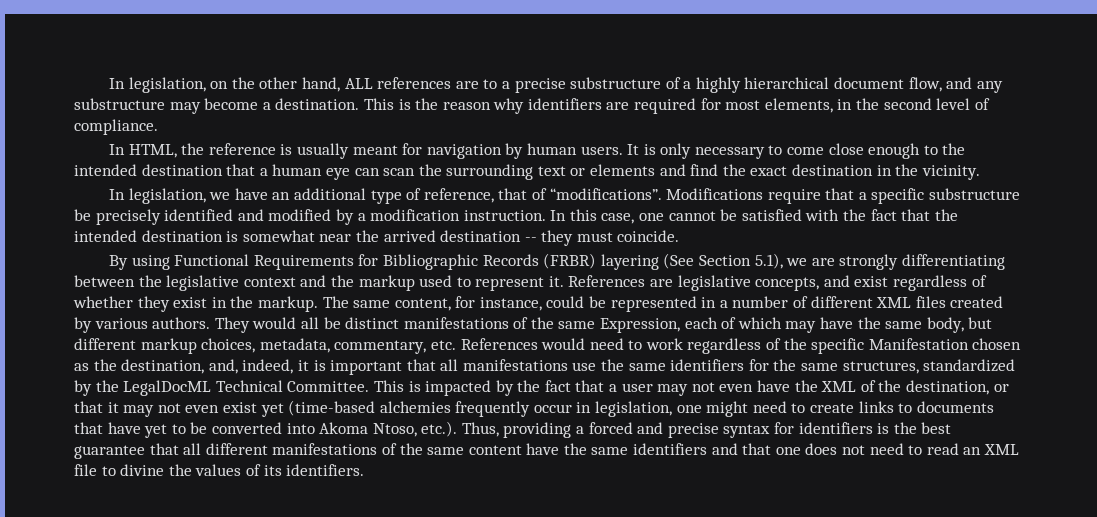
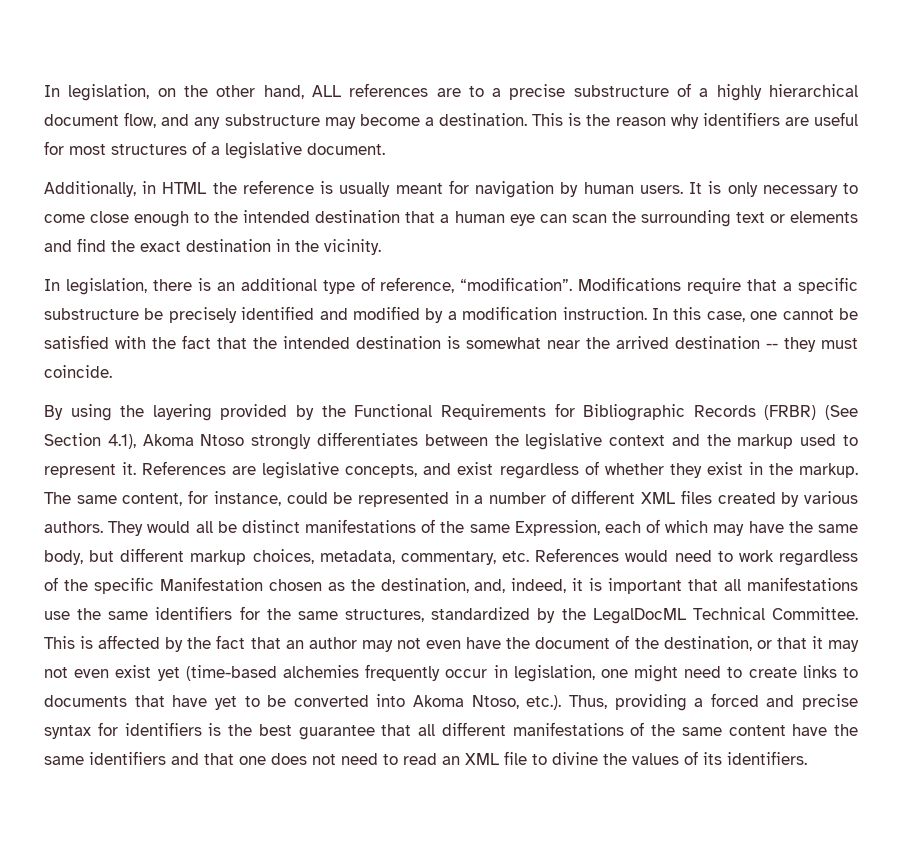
[634,98,697,114] required -> [814,112,858,126] useful
[764,98,990,113] [74,119,158,135] [109,144,177,158] elements, in the second level of compliance. // In HTML, -> [111,141,385,159] [44,181,207,197] structures of a legislative document. // Additionally, in HTML
[209,188,268,200] we have -> [152,278,211,291] there is
[498,188,662,200] that of “modifications”. -> [460,277,573,291] “modification”.
(170, 262) none -> [120,404,346,421] the layering provided by the
[600,254,659,270] layering -> (817, 412) none
[754,253,1005,270] 5.1), we are strongly differentiating -> [107,432,418,450] 4.1), Akoma Ntoso strongly differentiates
[425,380,492,396] impacted -> [98,635,161,649] affected
[609,383,653,392] a user -> [285,637,357,649] an author
[821,381,857,392] XML -> [535,637,611,649] document

